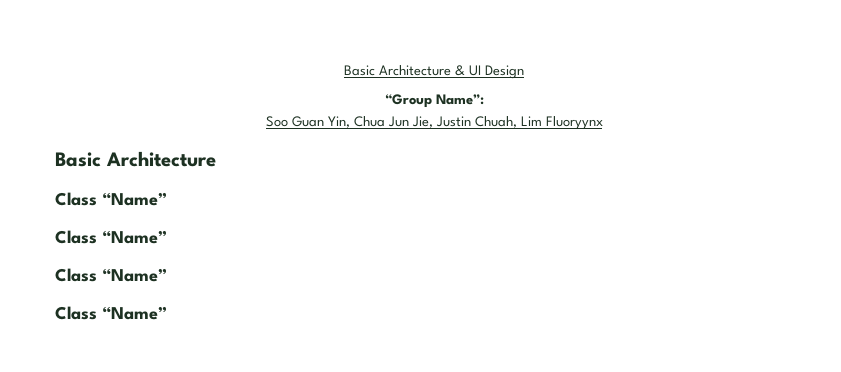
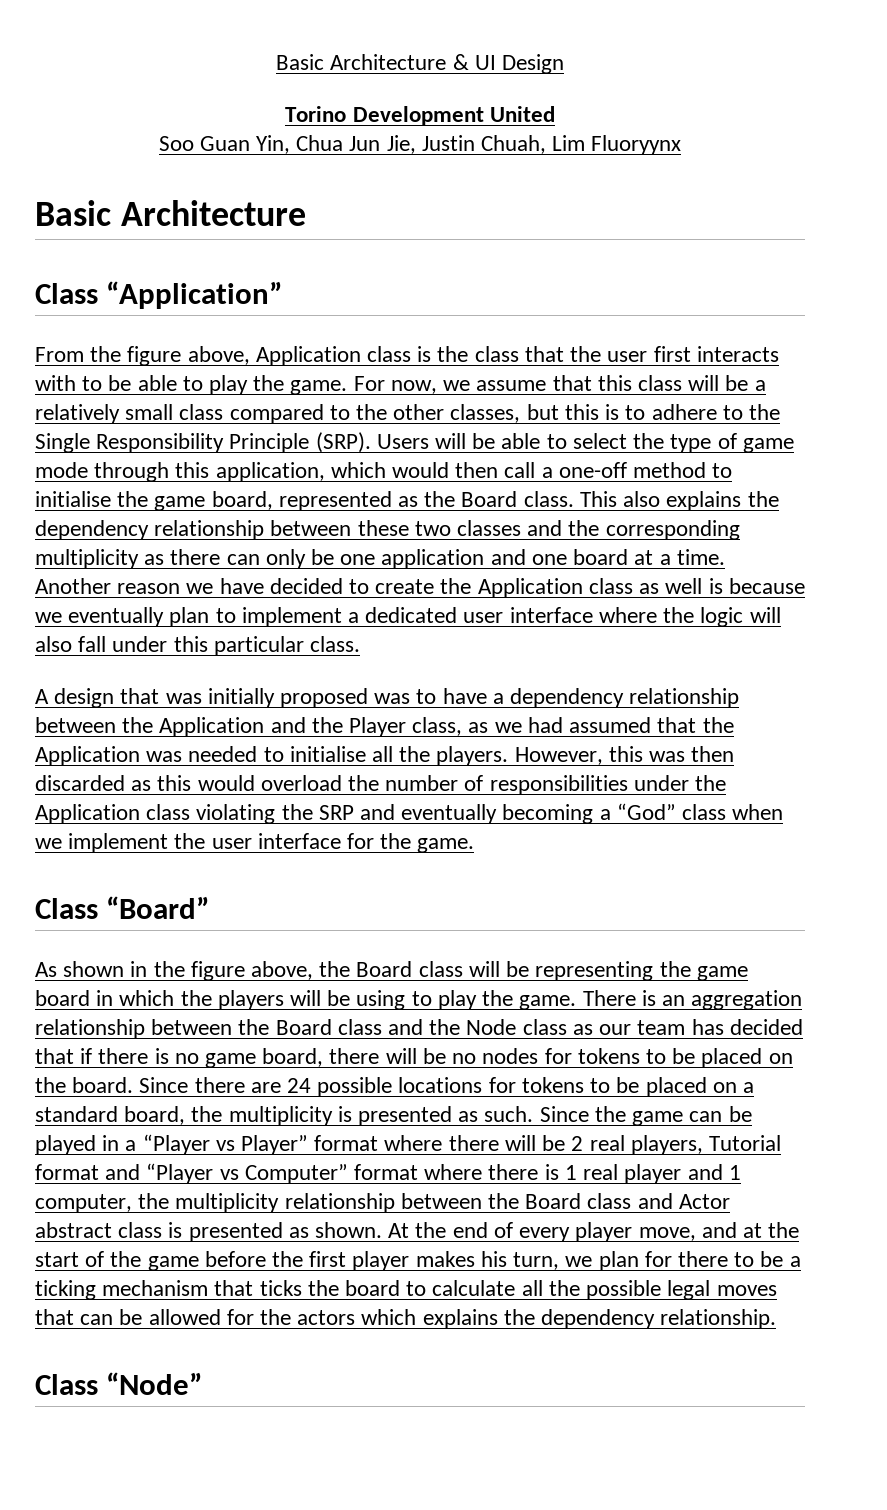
[384,94,484,108] “Group Name”: -> [285,106,555,126] Torino Development United
[102,192,167,206] [55,230,167,244] [55,268,167,282] [55,306,167,320] “Name” // Class “Name” // Class “Name” // Class “Name” -> [106,281,283,309] [35,346,779,366] [35,375,766,395] [35,404,780,424] [35,432,794,453] [35,462,733,482] [35,491,779,511] [35,520,740,540] [35,549,725,569] [35,578,805,598] [35,607,781,627] [35,636,361,656] [35,688,740,708] [35,717,734,737] [35,746,735,766] [35,775,727,795] [35,803,784,824] [35,833,475,853] [35,896,210,919] [35,961,748,981] [35,990,803,1010] [35,1019,803,1039] [35,1048,793,1068] [35,1077,754,1097] [35,1106,752,1126] [35,1134,781,1155] [35,1163,741,1184] [35,1193,730,1213] [35,1222,800,1242] [35,1251,801,1271] [35,1280,777,1300] [35,1309,777,1329] [35,1372,203,1395] “Application” // From the figure above, Application class is the class that the user first interacts with to be able to play the game. For now, we assume that this class will be a relatively small class compared to the other classes, but this is to adhere to the Single Responsibility Principle (SRP). Users will be able to select the type of game mode through this application, which would then call a one-off method to initialise the game board, represented as the Board class. This also explains the dependency relationship between these two classes and the corresponding multiplicity as there can only be one application and one board at a time. Another reason we have decided to create the Application class as well is because we eventually plan to implement a dedicated user interface where the logic will also fall under this particular class. // A design that was initially proposed was to have a dependency relationship between the Application and the Player class, as we had assumed that the Application was needed to initialise all the players. However, this was then discarded as this would overload the number of responsibilities under the Application class violating the SRP and eventually becoming a “God” class when we implement the user interface for the game. // Class “Board” // As shown in the figure above, the Board class will be representing the game board in which the players will be using to play the game. There is an aggregation relationship between the Board class and the Node class as our team has decided that if there is no game board, there will be no nodes for tokens to be placed on the board. Since there are 24 possible locations for tokens to be placed on a standard board, the multiplicity is presented as such. Since the game can be played in a “Player vs Player” format where there will be 2 real players, Tutorial format and “Player vs Computer” format where there is 1 real player and 1 computer, the multiplicity relationship between the Board class and Actor abstract class is presented as shown. At the end of every player move, and at the start of the game before the first player makes his turn, we plan for there to be a ticking mechanism that ticks the board to calculate all the possible legal moves that can be allowed for the actors which explains the dependency relationship. // Class “Node”

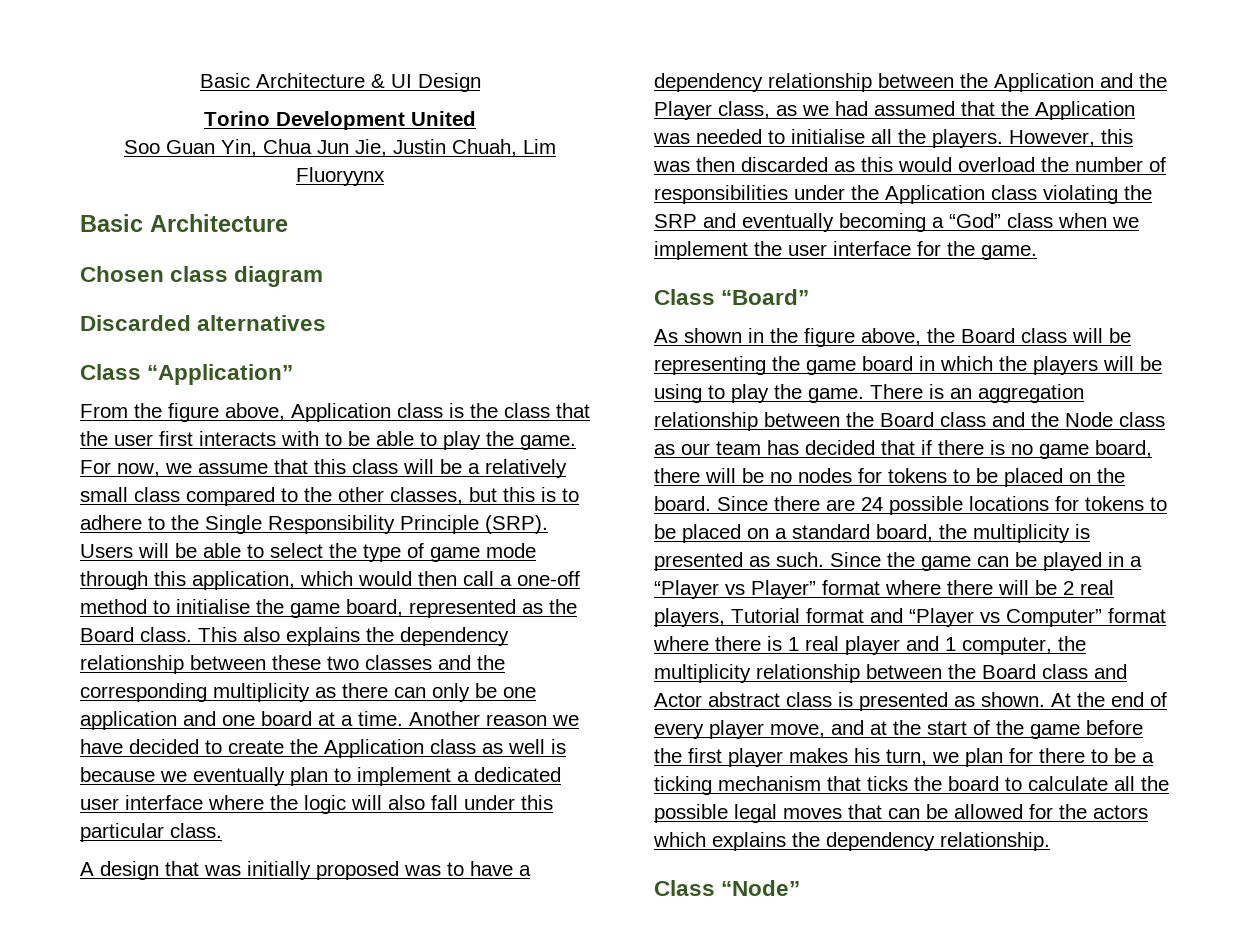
(306, 213) none -> [80,266,324,287] [80,315,327,331] // Chosen class diagram // Discarded alternatives

